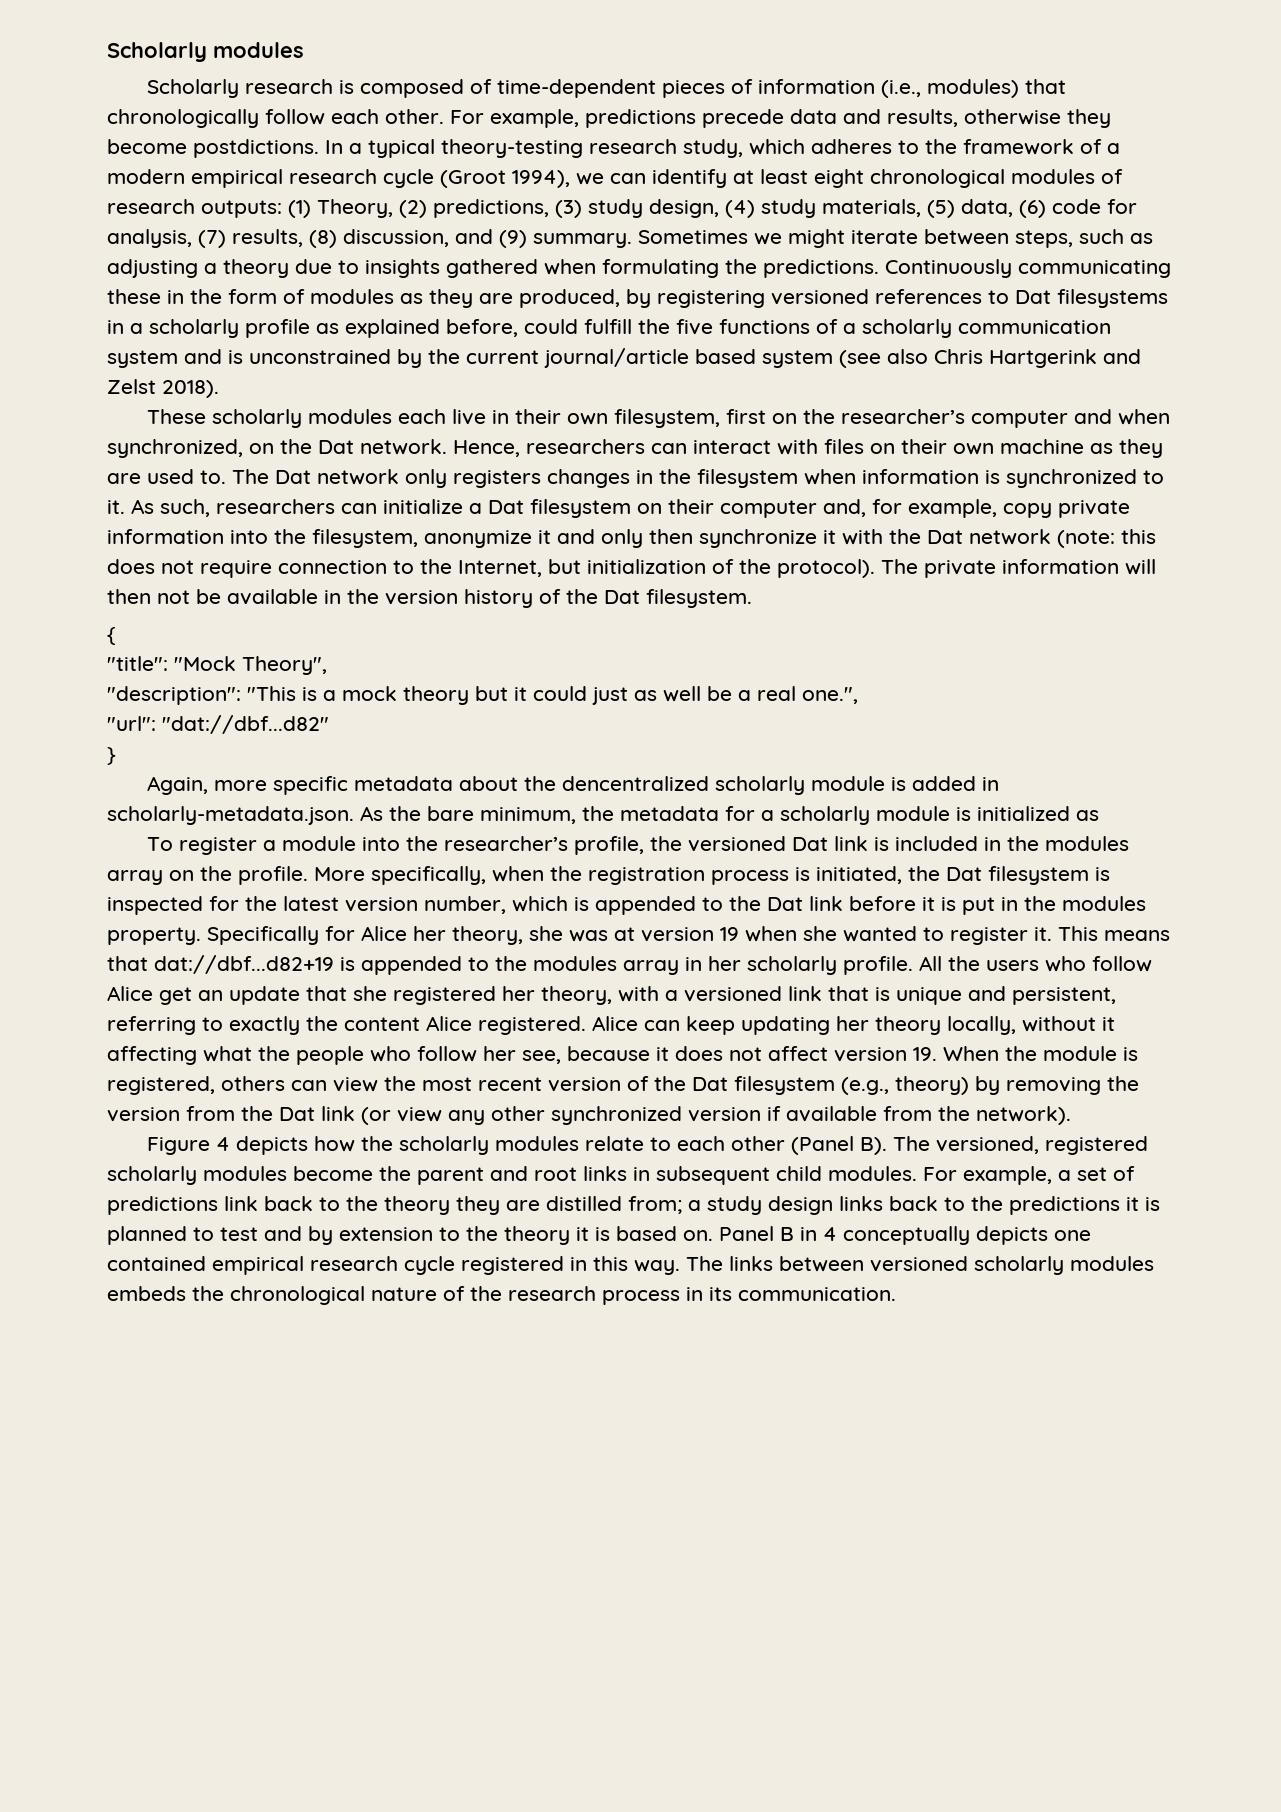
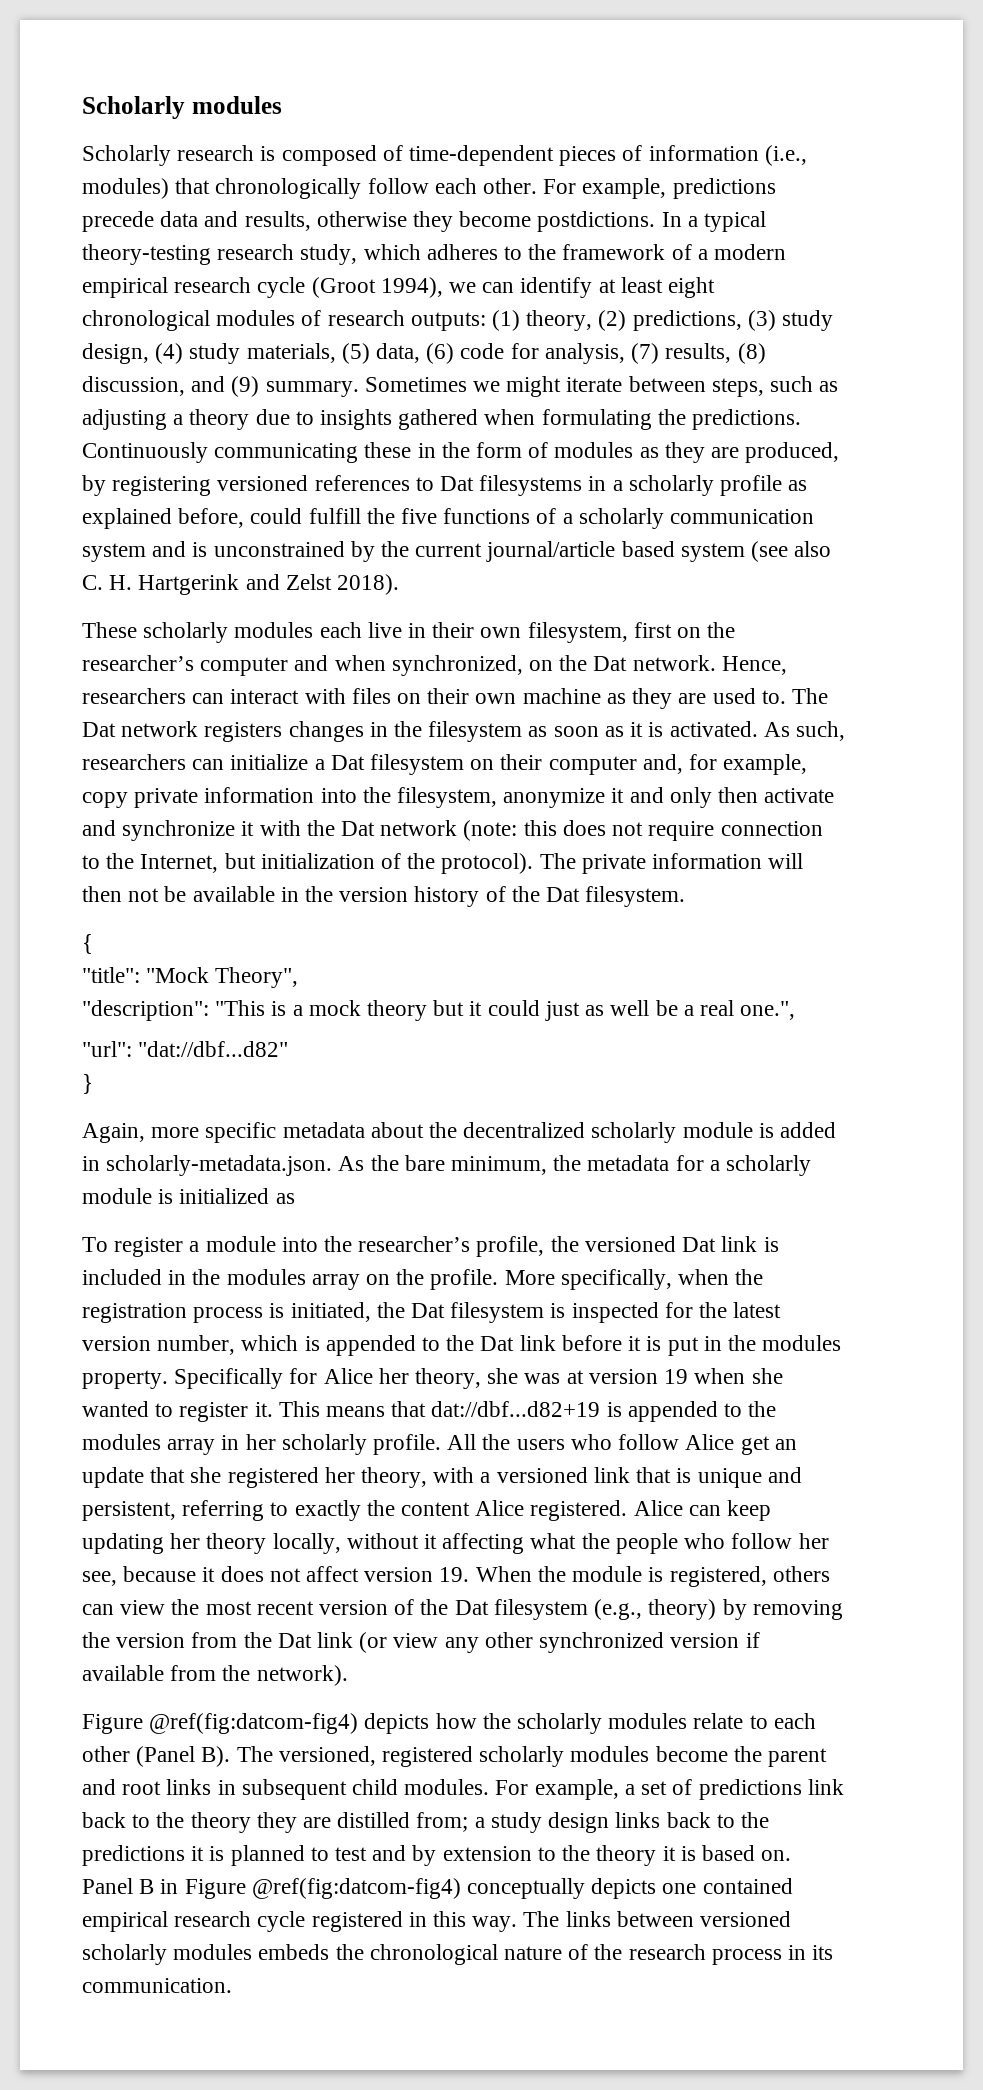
[317,199,393,218] Theory, -> [526,310,593,331] theory,
[934,349,983,364] Chris -> [82,575,133,590] C. H.
[405,469,447,488] only -> (199, 729) none
[804,469,1164,488] [107,500,125,514] when information is synchronized to it. -> [528,721,758,737] as soon as it is activated.
(693, 536) none -> [764,788,835,803] [82,820,116,836] activate and
[561,776,709,791] dencentralized -> [463,1122,586,1138] decentralized
[215,1137,230,1151] 4 -> [149,1713,359,1734] @ref(fig:datcom-fig4)
[823,1227,837,1241] 4 -> [184,1878,461,1899] Figure @ref(fig:datcom-fig4)

